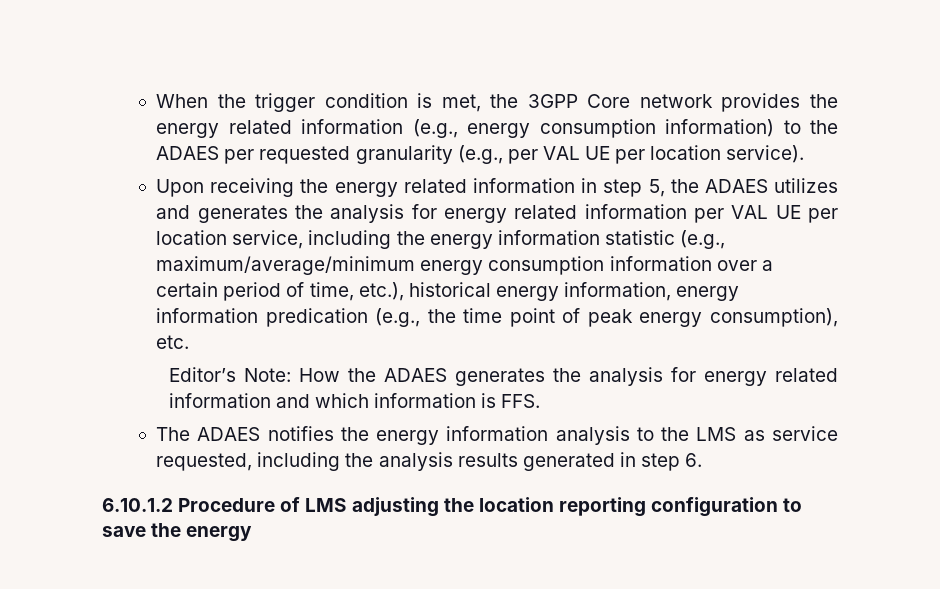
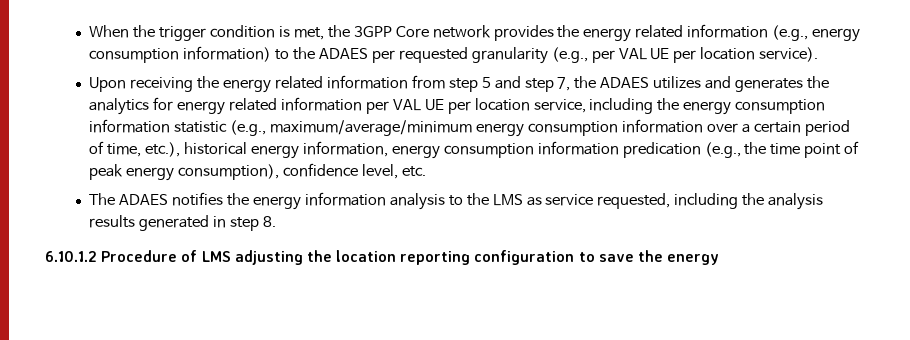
[581,178,665,197] in step 5, -> [411,75,571,92] from step 5 and step 7,
[330,204,405,223] analysis -> [89,98,150,115] analytics
(493, 241) none -> [735,99,826,114] consumption
(740, 293) none -> [443,143,534,158] consumption
(838, 317) none -> [283,163,399,179] confidence level,
[168,367,838,386] [168,393,541,408] // Editor’s Note: How the ADAES generates the analysis for energy related information and which information is FFS. -> (426, 171) none
[685,453,703,467] 6. -> [263,216,277,227] 8.

